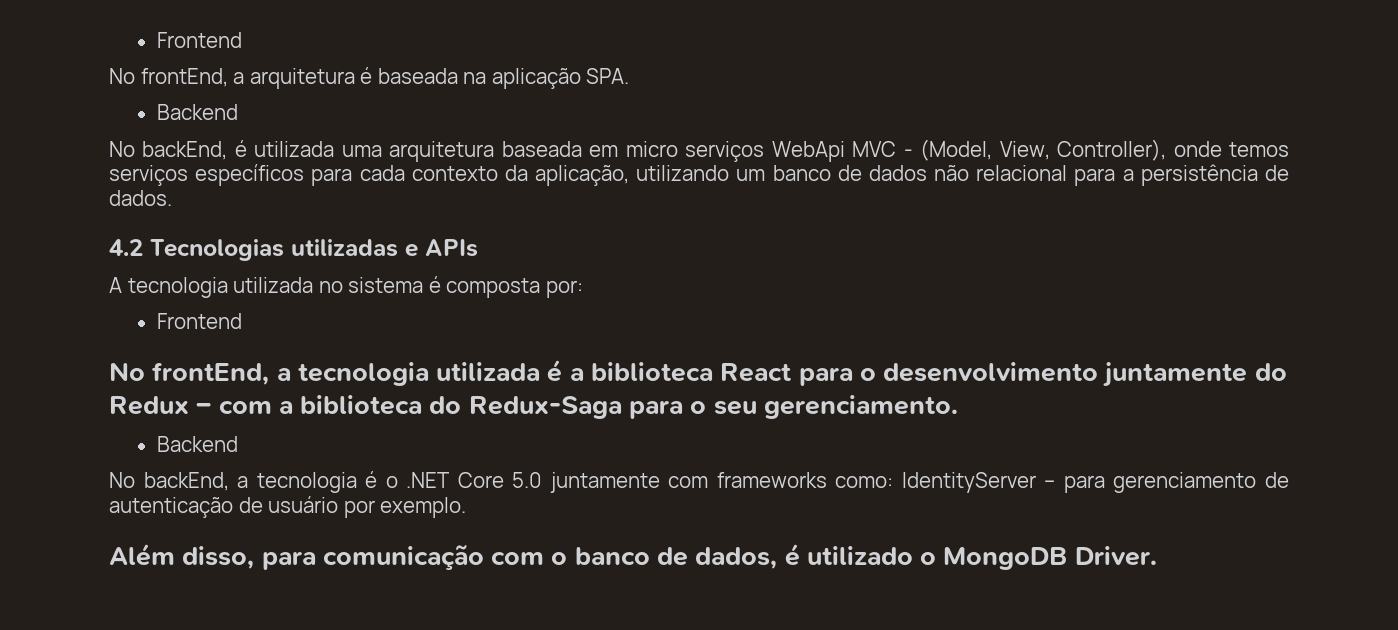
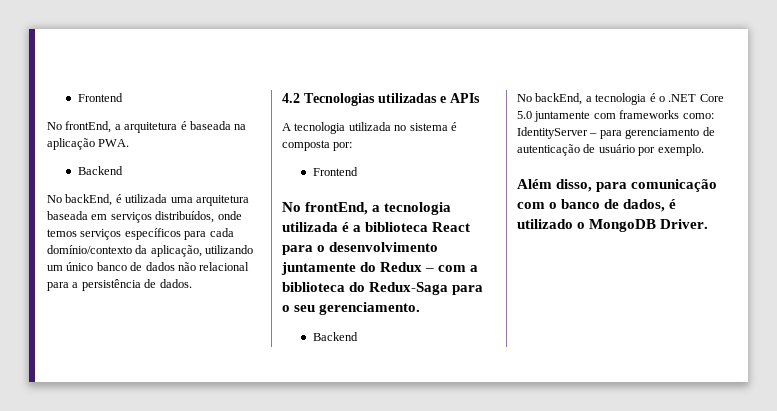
[586,68,630,84] SPA. -> [98,139,130,147] PWA.
[625,139,1167,162] micro serviços WebApi MVC - (Model, View, Controller), -> [110,211,215,223] serviços distribuídos,
[411,166,498,181] contexto -> [47,245,132,254] domínio/contexto
(766, 175) none -> [66,262,94,271] único

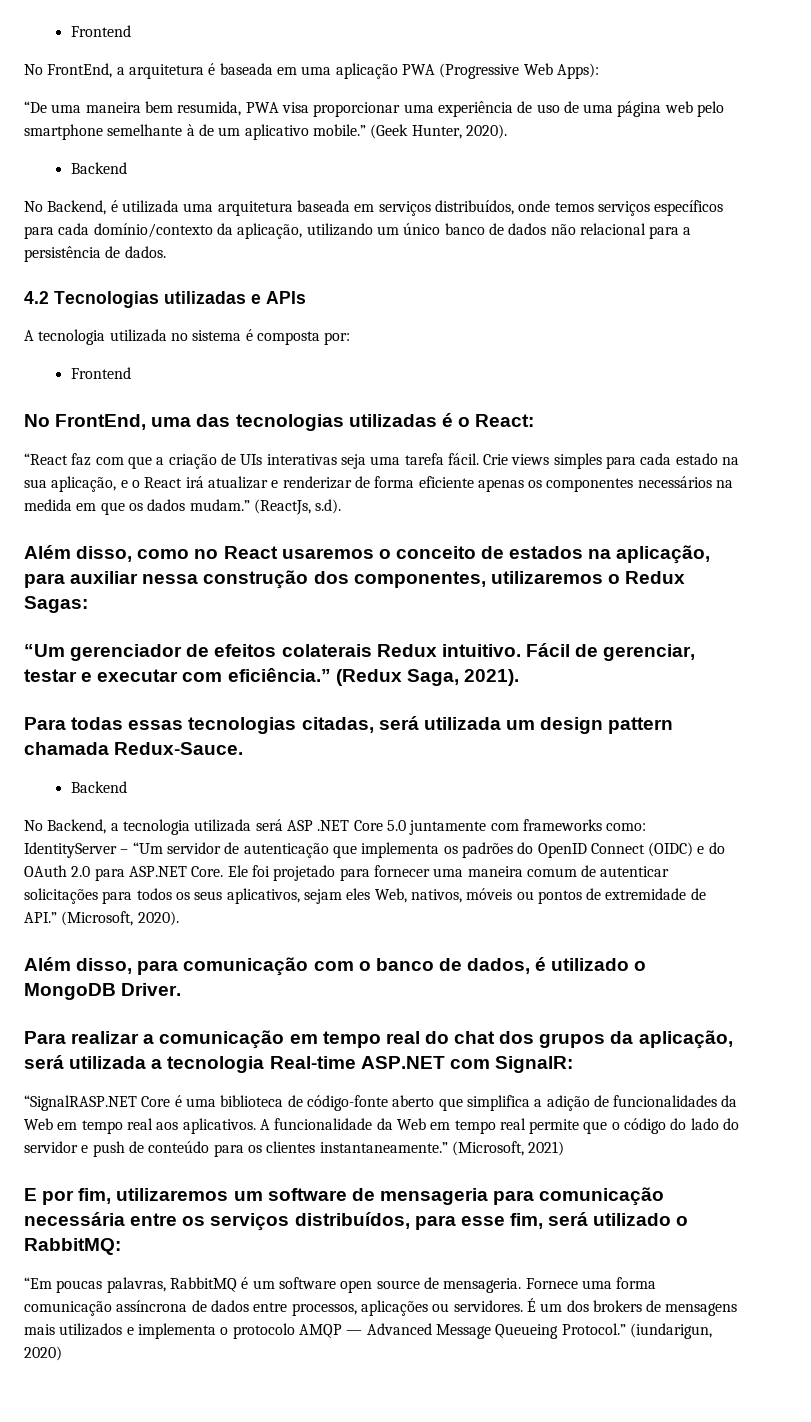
[77,93,123,102] [47,121,112,133] Frontend // No frontEnd, -> [70,25,131,37] [24,63,113,78] Frontend // No FrontEnd,
[234,124,247,130] [47,138,130,150] [77,166,123,175] [47,194,113,206] na aplicação PWA. // Backend // No backEnd, -> [276,63,599,79] [24,101,725,117] [24,124,507,140] [70,162,127,174] [24,200,107,215] em uma aplicação PWA (Progressive Web Apps): // “De uma maneira bem resumida, PWA visa proporcionar uma experiência de uso de uma página web pelo smartphone semelhante à de um aplicativo mobile.” (Geek Hunter, 2020). // Backend // No Backend,
[305,202,452,215] [282,222,471,232] [282,242,439,255] [281,262,479,275] [282,282,484,295] [282,302,421,315] [312,332,358,341] [517,93,665,105] frontEnd, a tecnologia utilizada é a biblioteca React para o desenvolvimento juntamente do Redux – com a biblioteca do Redux-Saga para o seu gerenciamento. // Backend // No backEnd, a tecnologia é o -> [55,413,535,431] [24,453,740,469] [24,476,734,492] [24,499,342,515] [24,545,711,564] [24,570,686,589] [24,596,88,613] [24,643,696,661] [24,668,519,686] [24,716,674,734] [24,742,244,755] [70,781,127,793] [24,819,313,835] FrontEnd, uma das tecnologias utilizadas é o React: // “React faz com que a criação de UIs interativas seja uma tarefa fácil. Crie views simples para cada estado na sua aplicação, e o React irá atualizar e renderizar de forma eficiente apenas os componentes necessários na medida em que os dados mudam.” (ReactJs, s.d). // Além disso, como no React usaremos o conceito de estados na aplicação, para auxiliar nessa construção dos componentes, utilizaremos o Redux Sagas: // “Um gerenciador de efeitos colaterais Redux intuitivo. Fácil de gerenciar, testar e executar com eficiência.” (Redux Saga, 2021). // Para todas essas tecnologias citadas, será utilizada um design pattern chamada Redux-Sauce. // Backend // No Backend, a tecnologia utilizada será ASP
[599,127,715,139] [517,144,704,156] para gerenciamento de autenticação de usuário por exemplo. -> [132,842,725,858] [24,865,670,881] [24,888,706,904] [24,911,179,926] “Um servidor de autenticação que implementa os padrões do OpenID Connect (OIDC) e do OAuth 2.0 para ASP.NET Core. Ele foi projetado para fornecer uma maneira comum de autenticar solicitações para todos os seus aplicativos, sejam eles Web, nativos, móveis ou pontos de extremidade de API.” (Microsoft, 2020).
(709, 224) none -> [24,1030,733,1049] [24,1055,573,1073] [24,1095,738,1111] [24,1118,740,1134] [24,1141,565,1157] [24,1187,665,1206] [24,1212,689,1231] [24,1238,121,1255] [24,1277,657,1293] [24,1298,738,1316] [24,1323,712,1339] [24,1346,62,1361] // Para realizar a comunicação em tempo real do chat dos grupos da aplicação, será utilizada a tecnologia Real-time ASP.NET com SignalR: // “SignalRASP.NET Core é uma biblioteca de código-fonte aberto que simplifica a adição de funcionalidades da Web em tempo real aos aplicativos. A funcionalidade da Web em tempo real permite que o código do lado do servidor e push de conteúdo para os clientes instantaneamente.” (Microsoft, 2021) // E por fim, utilizaremos um software de mensageria para comunicação necessária entre os serviços distribuídos, para esse fim, será utilizado o RabbitMQ: // “Em poucas palavras, RabbitMQ é um software open source de mensageria. Fornece uma forma comunicação assíncrona de dados entre processos, aplicações ou servidores. É um dos brokers de mensagens mais utilizados e implementa o protocolo AMQP — Advanced Message Queueing Protocol.” (iundarigun, 2020)

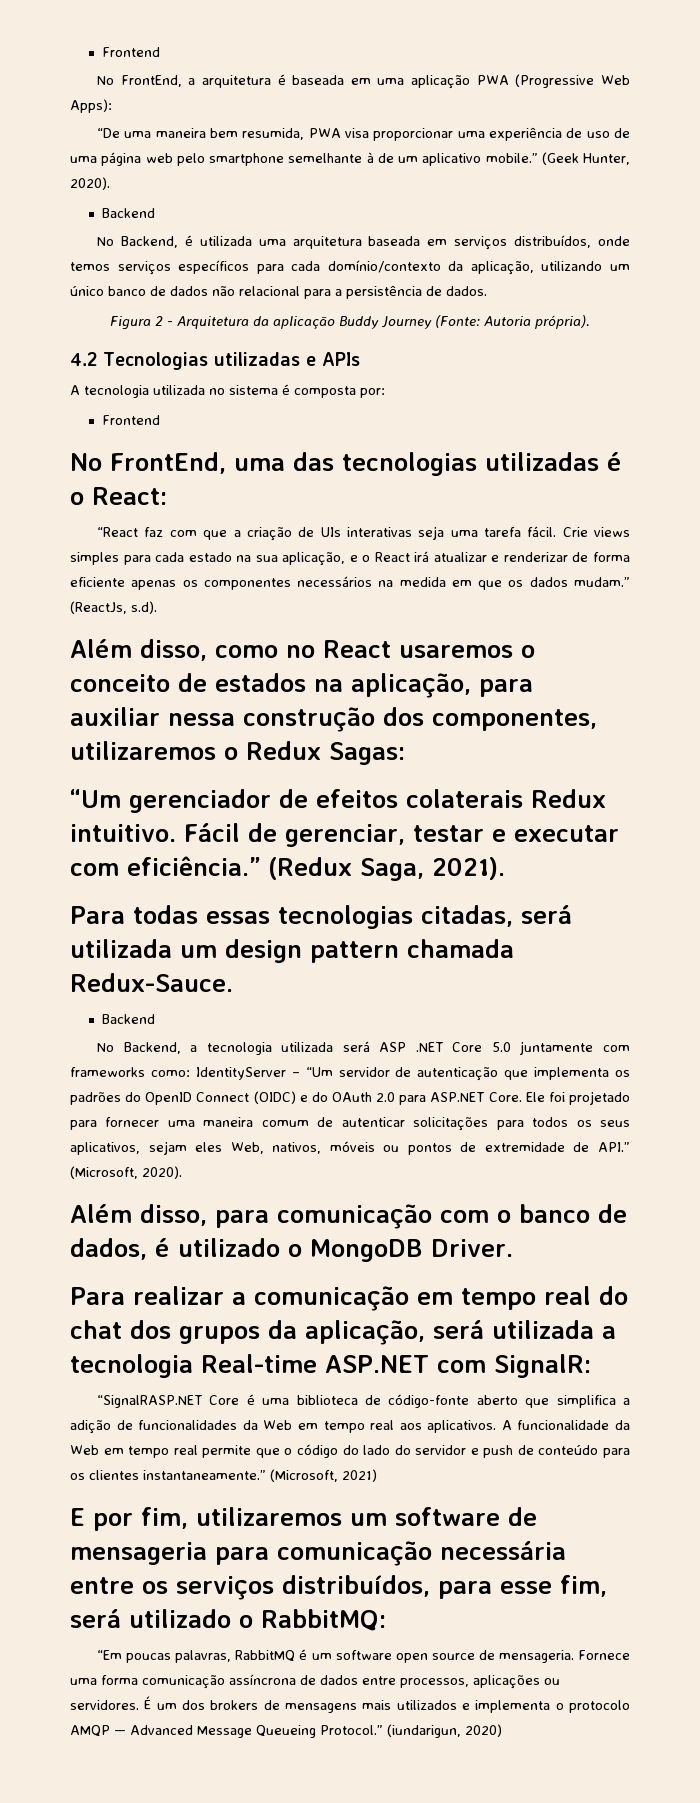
(166, 252) none -> [110,315,590,330] // Figura 2 - Arquitetura da aplicação Buddy Journey (Fonte: Autoria própria).

